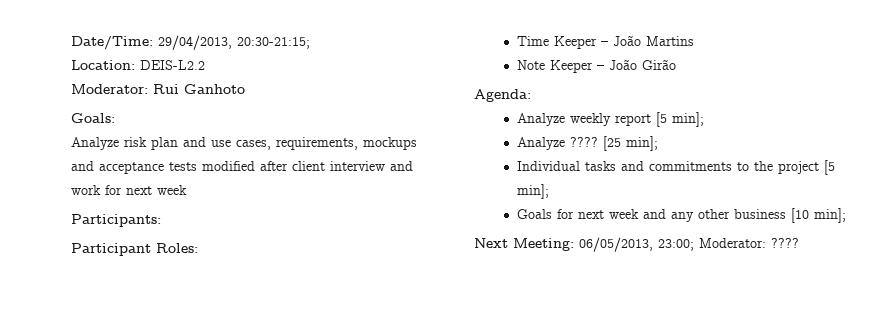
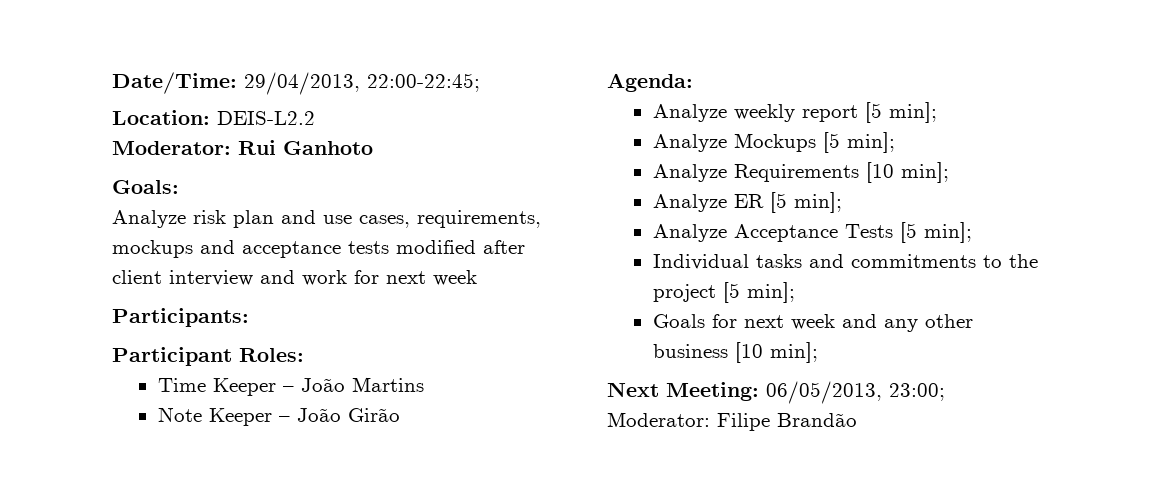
[237,37,310,49] 20:30-21:15; -> [367,73,480,92] 22:00-22:45;
[569,136,621,151] ???? [25 -> [733,132,895,153] [652,162,949,183] [652,192,842,213] [652,222,917,243] Mockups [5 min]; // Analyze Requirements [10 min]; // Analyze ER [5 min]; // Analyze Acceptance Tests [5
[771,238,799,248] ???? -> [717,413,857,431] Filipe Brandão

